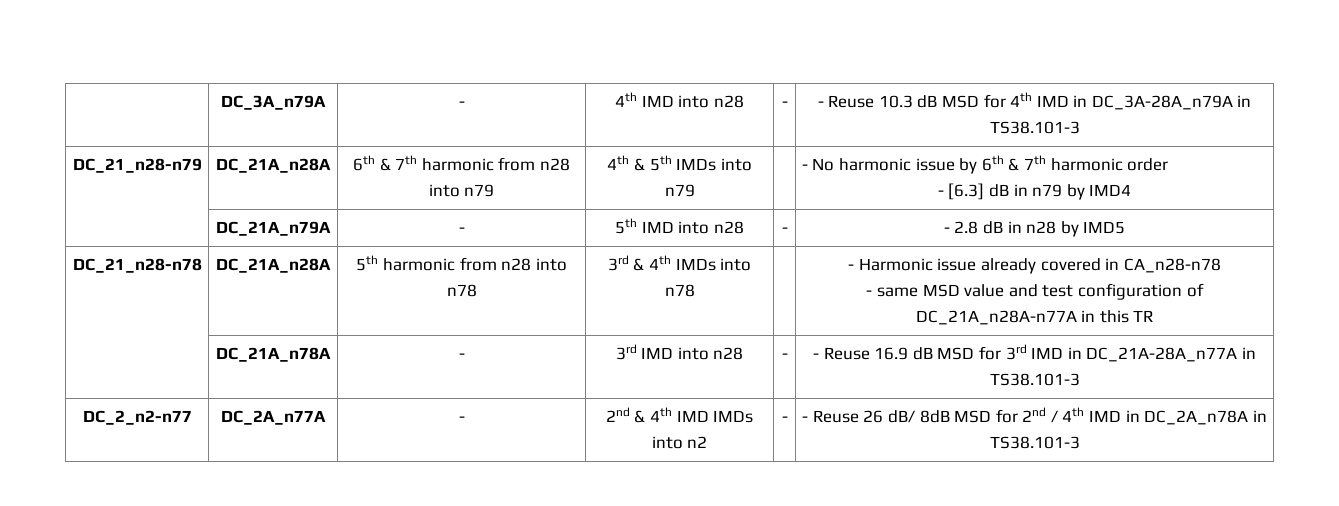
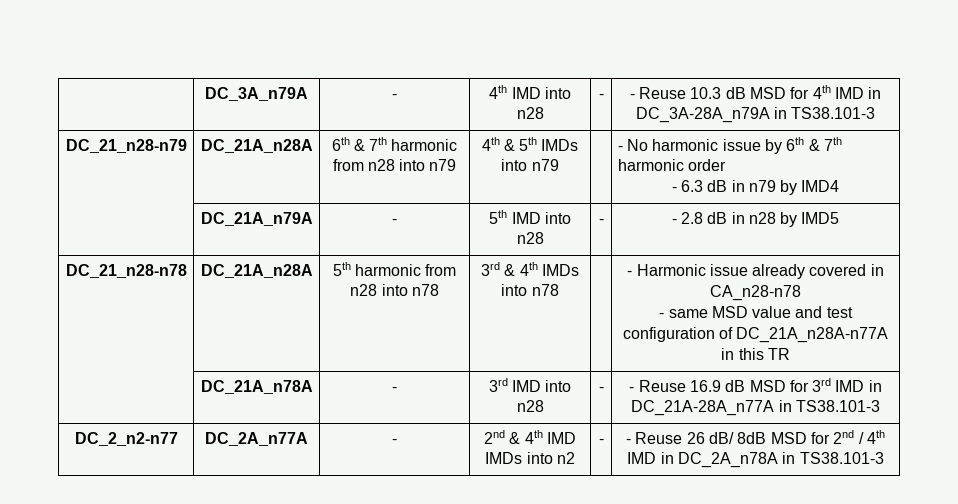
[948,183,985,200] [6.3] -> [680,180,703,192] 6.3

